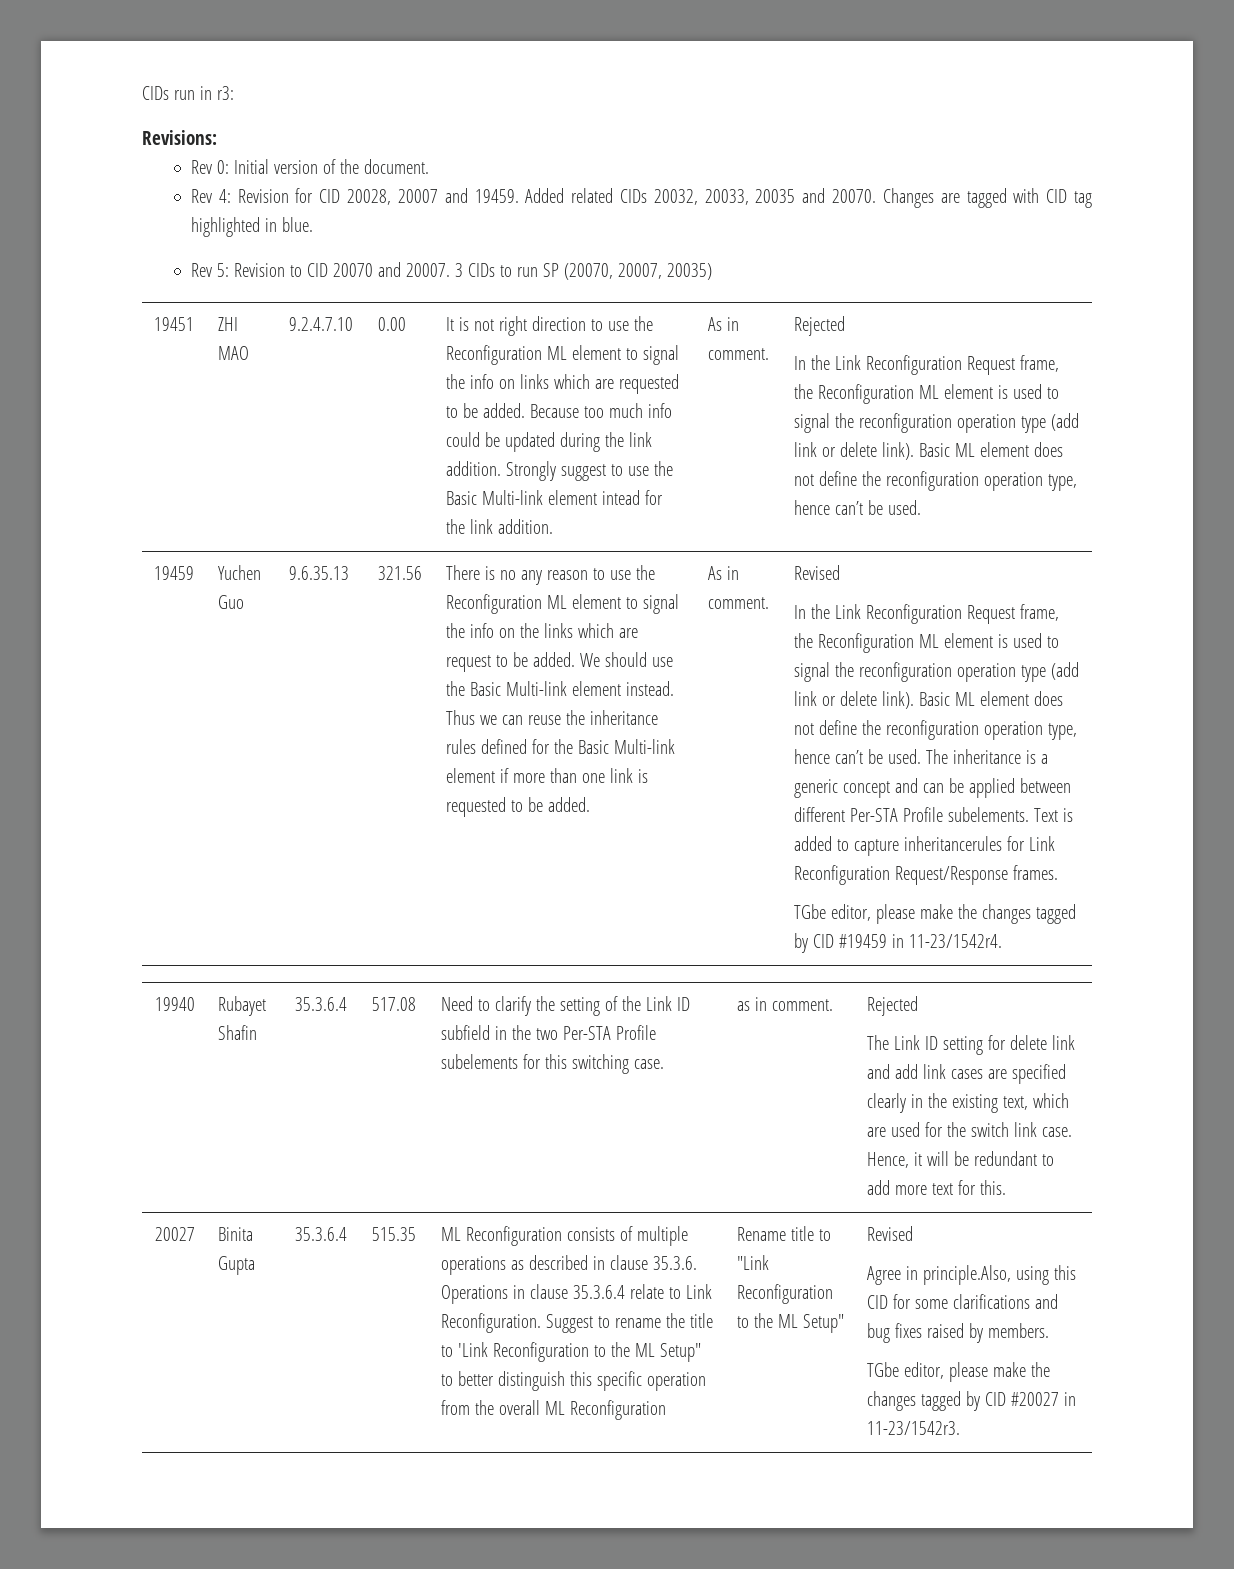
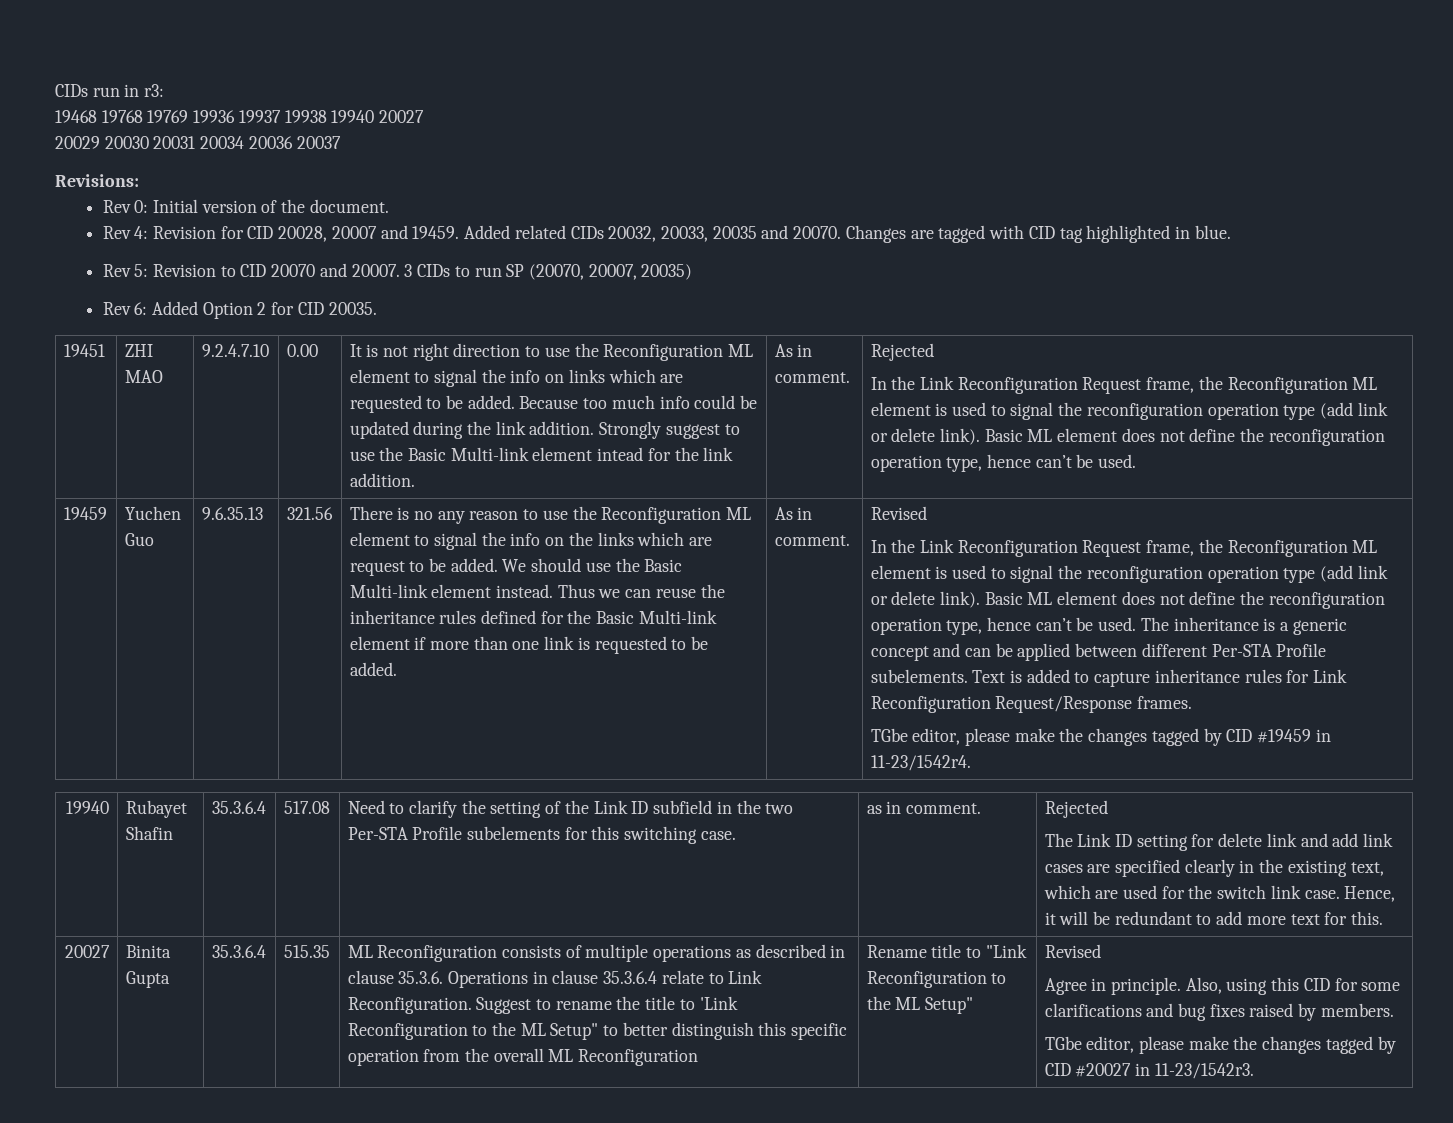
(234, 93) none -> [55,110,425,123] [55,136,341,149] // 19468 19768 19769 19936 19937 19938 19940 20027 // 20029 20030 20031 20034 20036 20037
(712, 271) none -> [102,301,377,319] // Rev 6: Added Option 2 for CID 20035.
[903,836,1002,851] inheritancerules -> [1154,669,1282,683] inheritance rules
[922,1265,1011,1285] principle.Also, -> [1111,977,1222,995] principle. Also,

